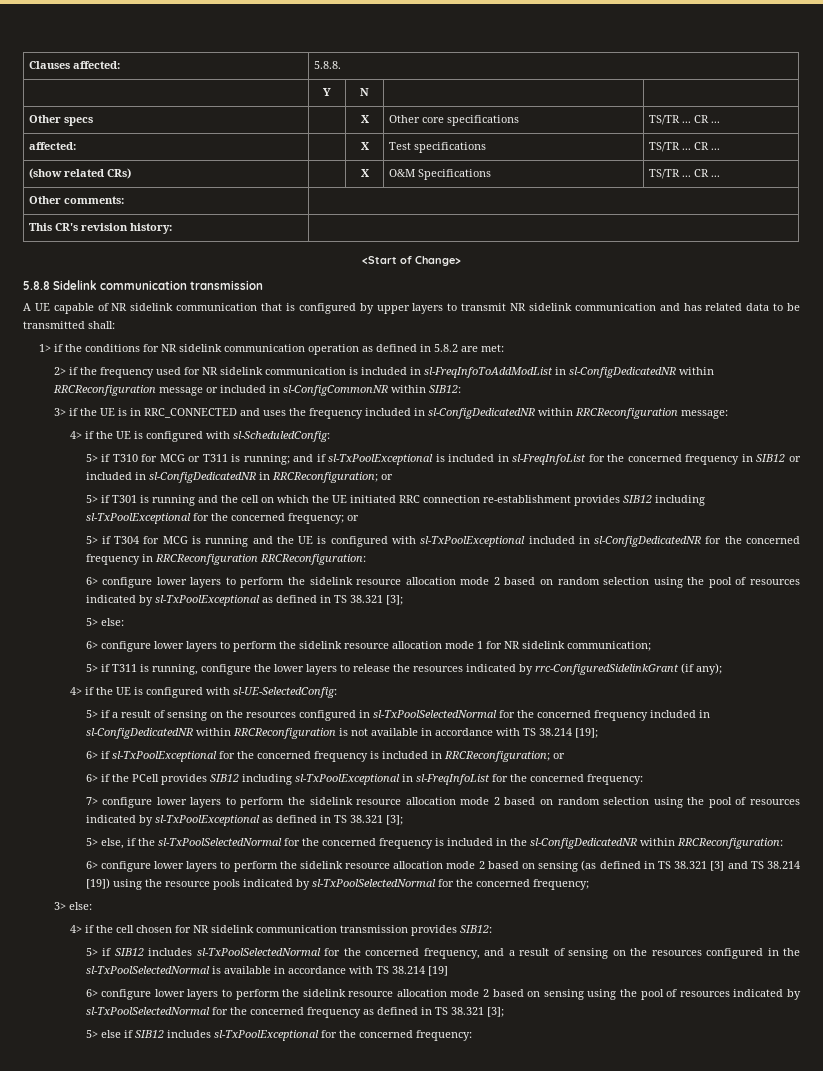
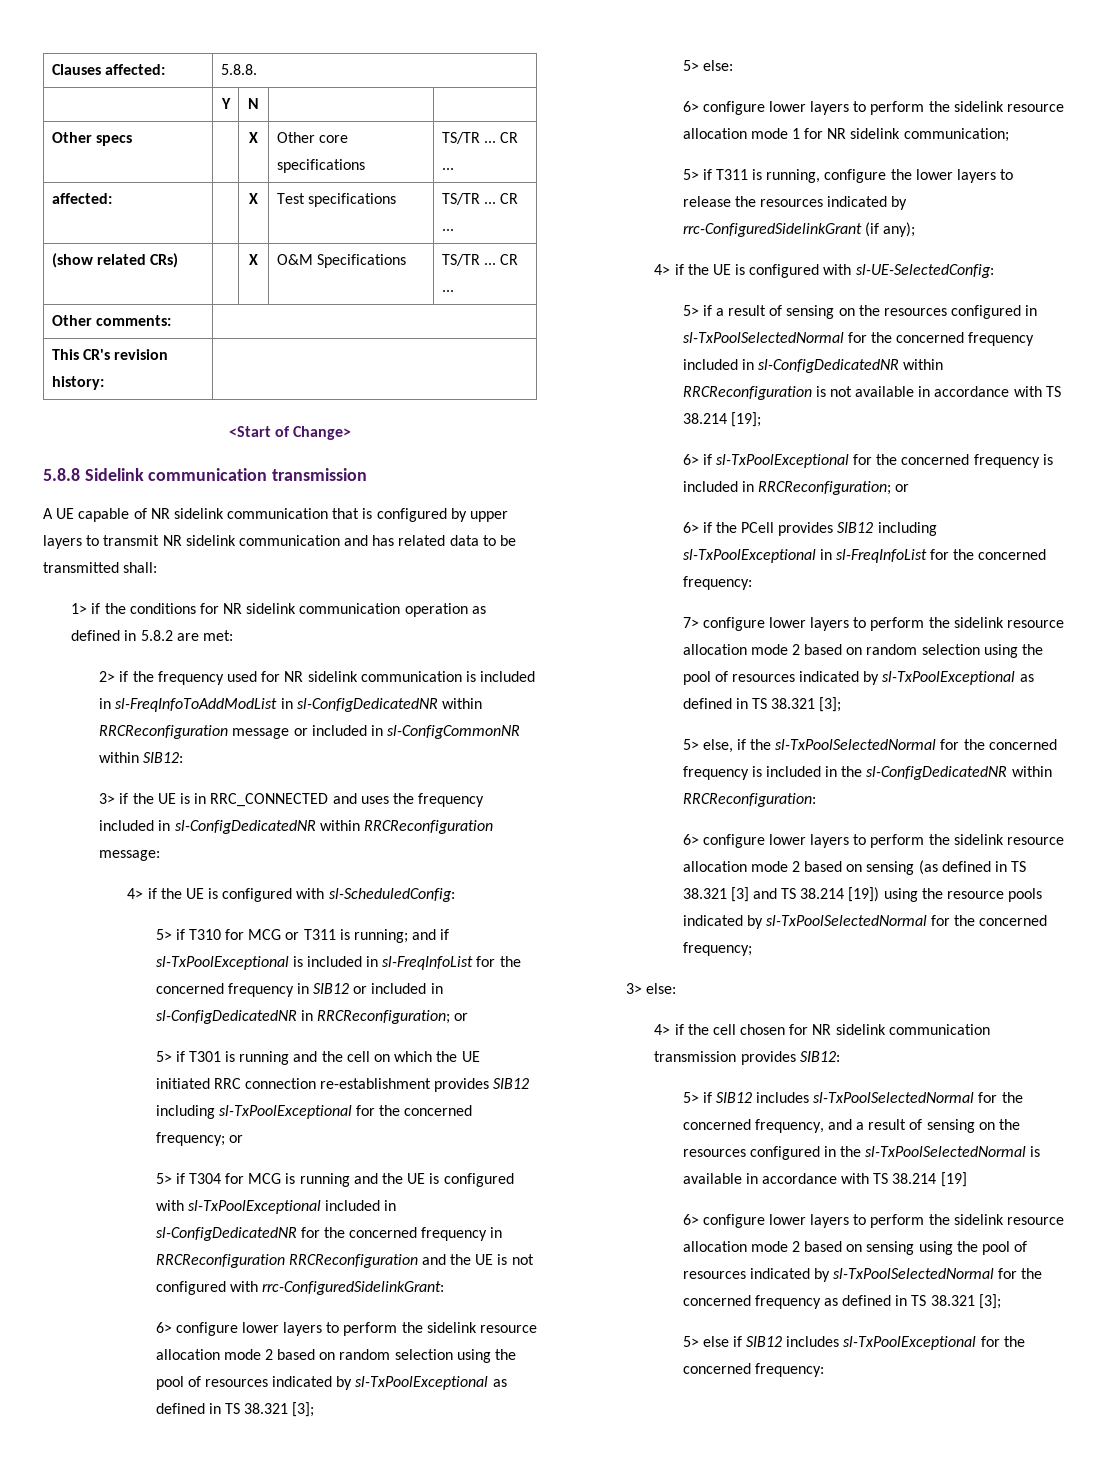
[259,554,366,565] RRCReconfiguration: -> [288,1254,534,1268] [155,1281,444,1295] RRCReconfiguration and the UE is not configured with rrc-ConfiguredSidelinkGrant:

